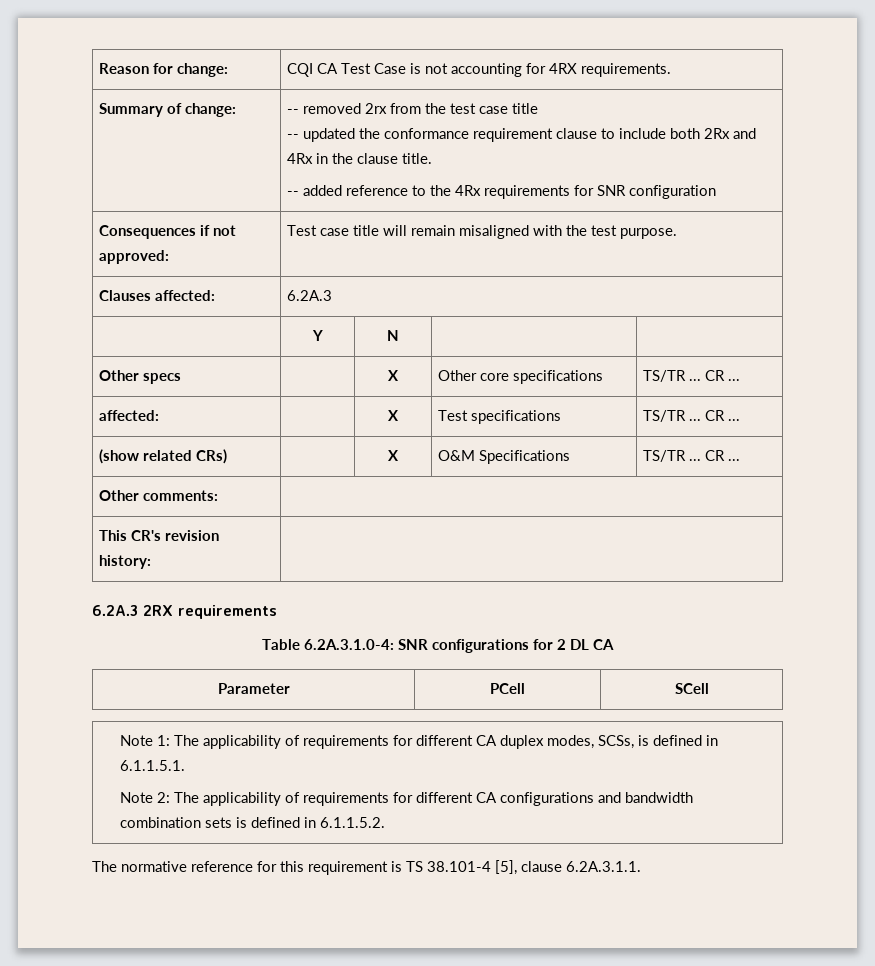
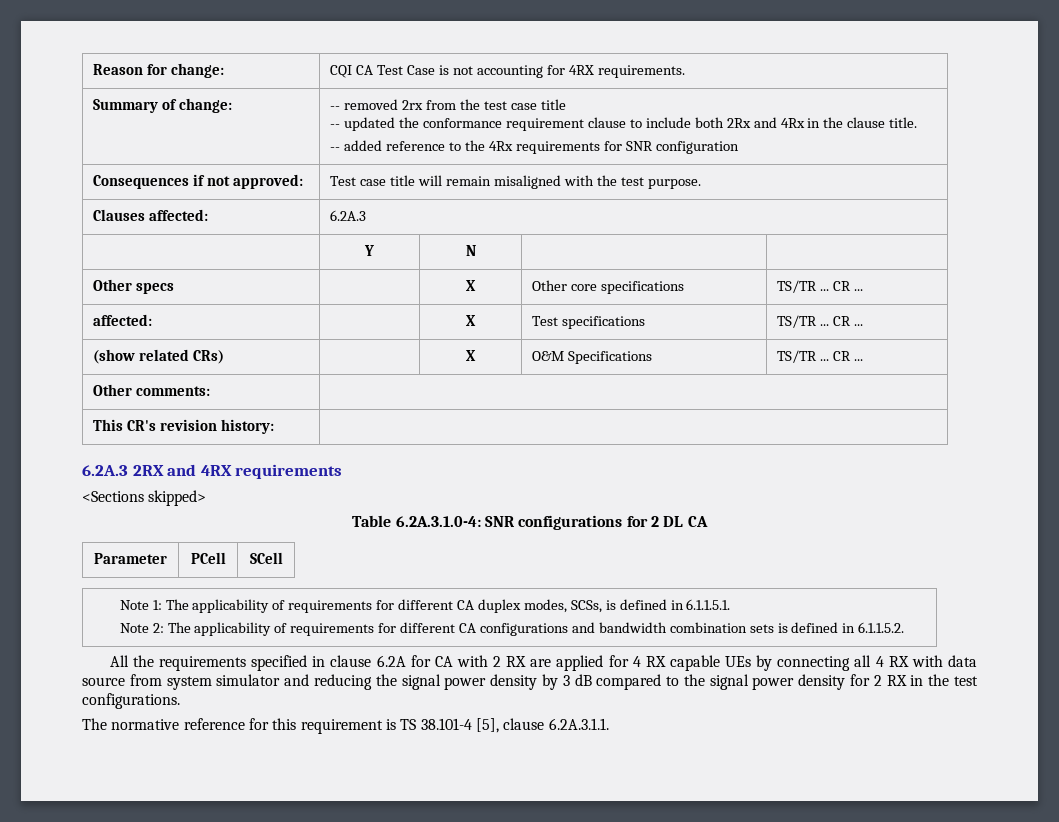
[178,605,277,619] requirements -> [167,464,343,479] [82,490,207,506] and 4RX requirements // <Sections skipped>
(385, 822) none -> [109,655,978,671] [82,674,978,690] [82,693,180,709] // All the requirements specified in clause 6.2A for CA with 2 RX are applied for 4 RX capable UEs by connecting all 4 RX with data source from system simulator and reducing the signal power density by 3 dB compared to the signal power density for 2 RX in the test configurations.

